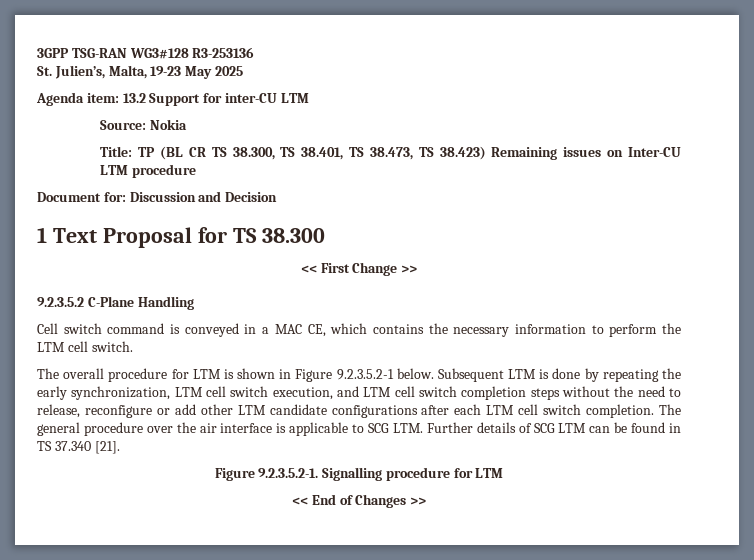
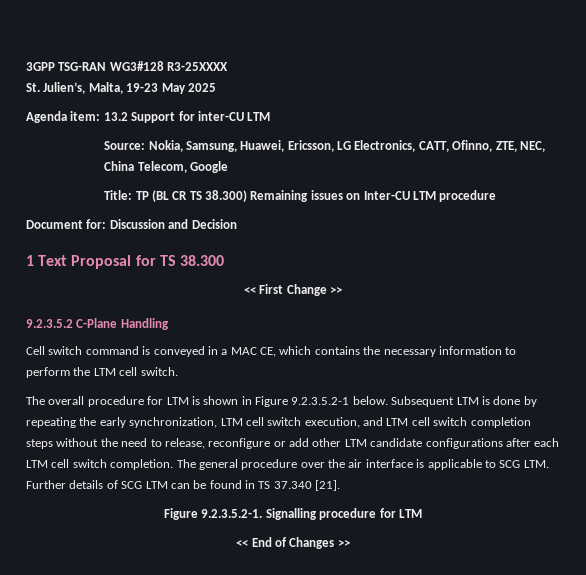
[192,47,255,58] R3-253136 -> [167,62,229,71] R3-25XXXX
[150,119,188,130] Nokia -> [148,140,545,152] [104,161,228,173] Nokia, Samsung, Huawei, Ericsson, LG Electronics, CATT, Ofinno, ZTE, NEC, China Telecom, Google
[232,146,486,160] 38.300, TS 38.401, TS 38.473, TS 38.423) -> [205,190,248,202] 38.300)

